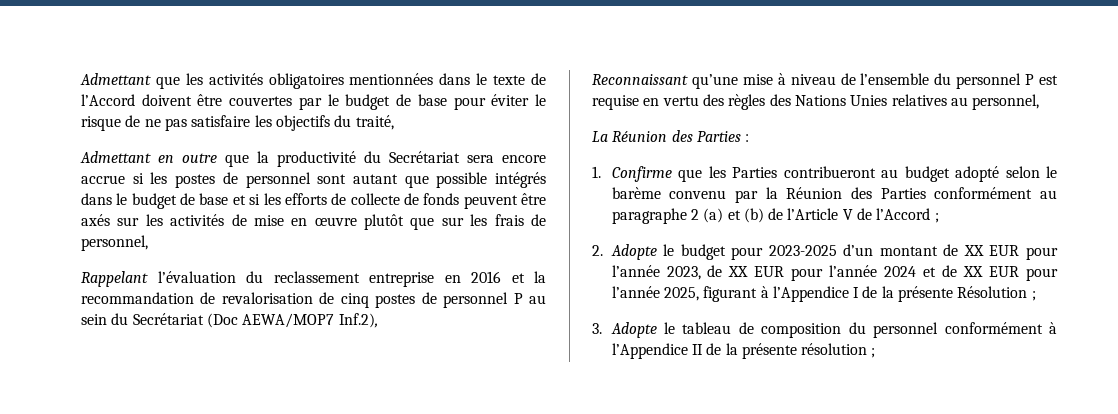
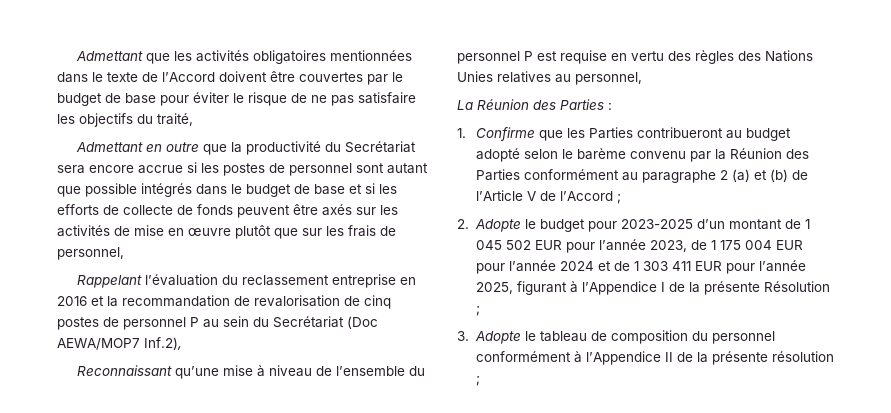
[963,245,984,256] XX -> [804,219,810,229] [475,240,531,250] 1 045 502
[728,266,749,277] XX -> [710,240,772,250] 1 175 004
[963,266,984,277] XX -> [633,261,691,271] 1 303 411

